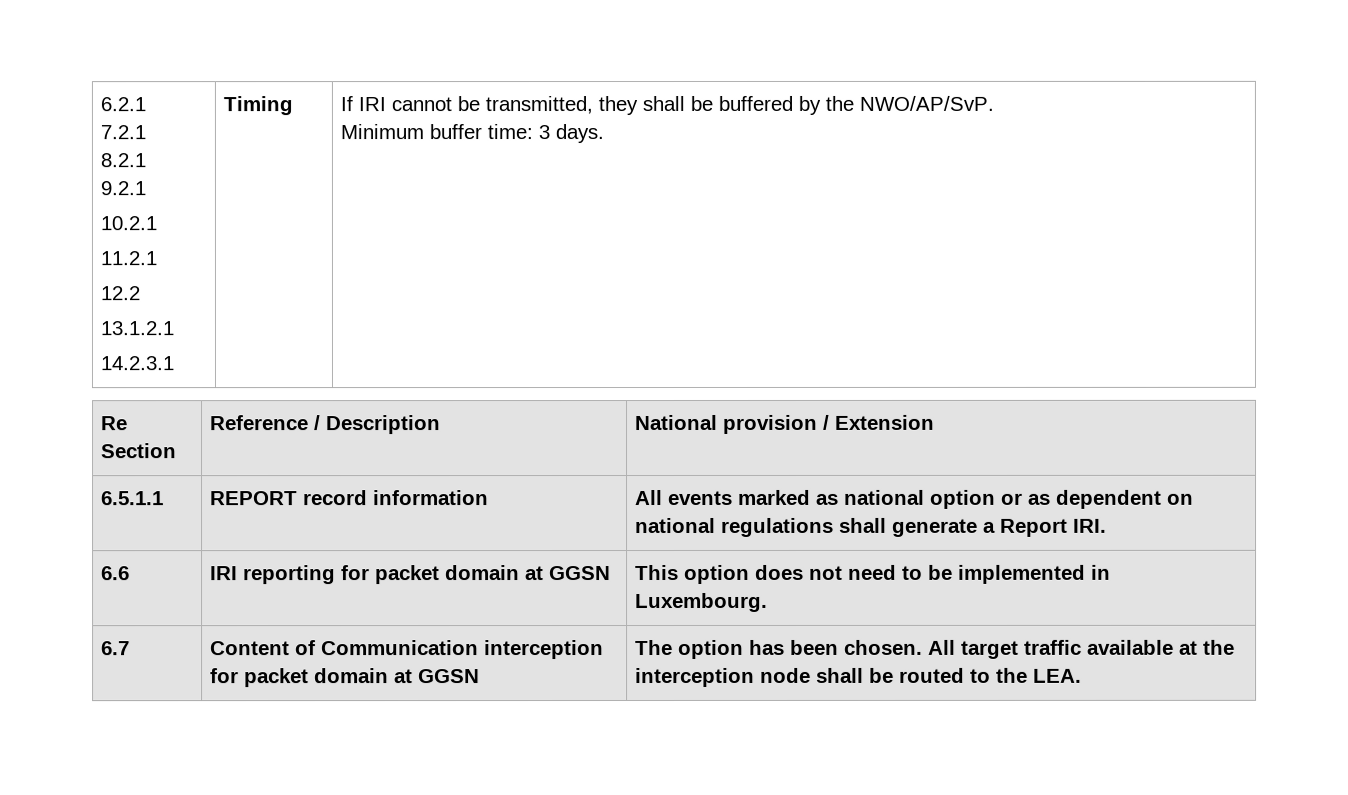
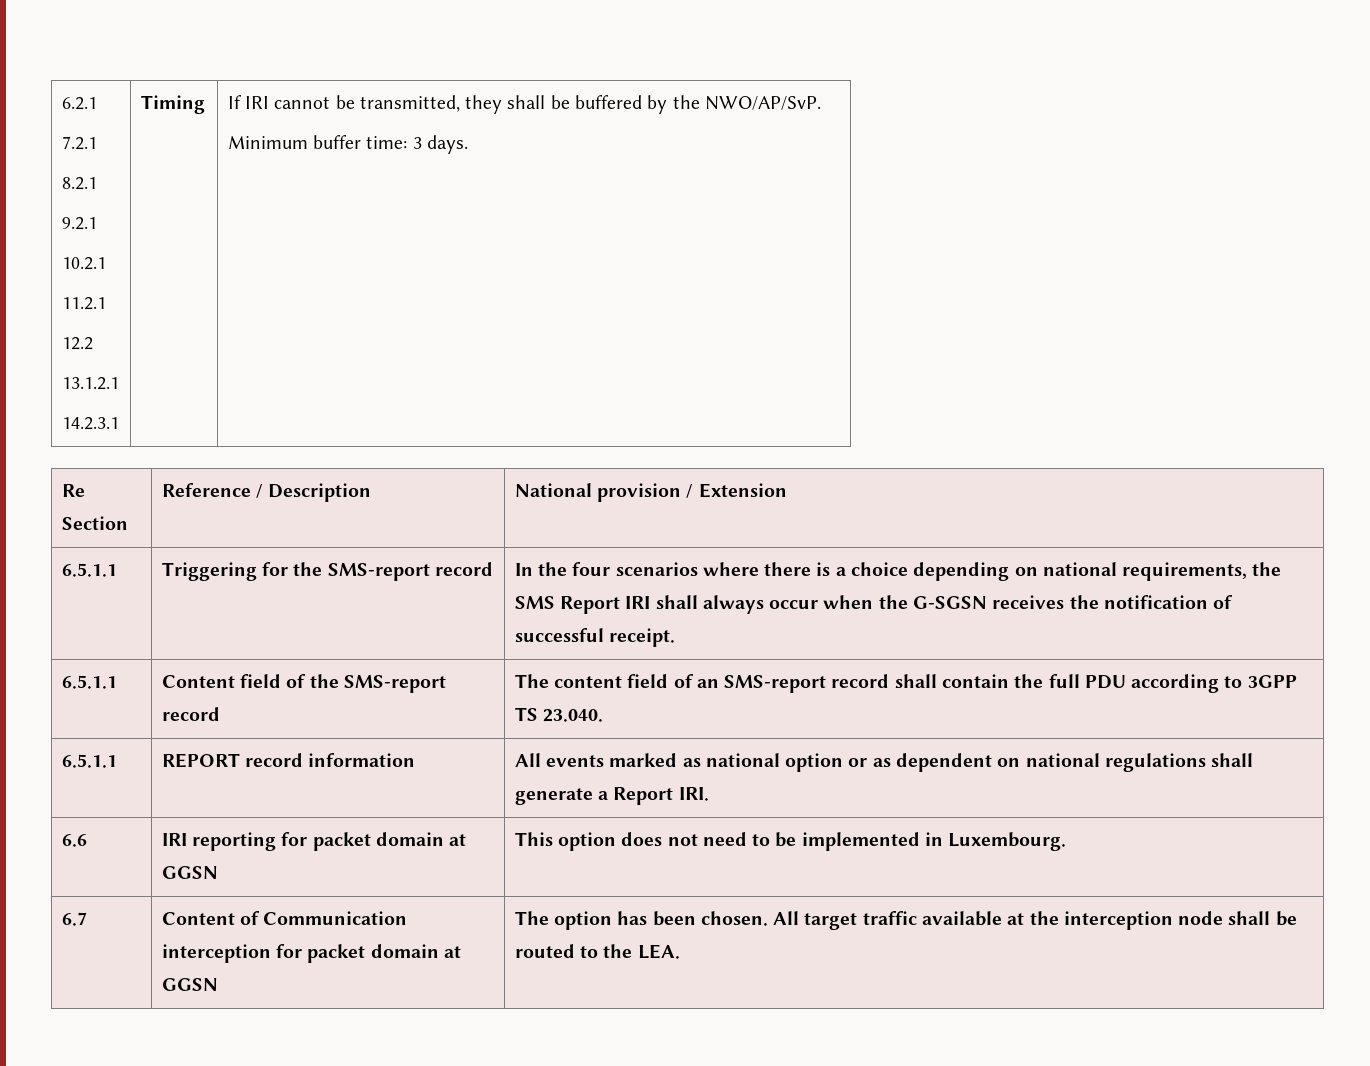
(935, 422) none -> [61,563,117,577] [161,562,493,581] [514,562,1282,581] [514,595,1234,614] [514,628,676,647] [61,675,117,689] [161,674,446,693] [161,707,220,721] [514,674,1297,693] [514,707,604,722] // 6.5.1.1 | Triggering for the SMS-report record | In the four scenarios where there is a choice depending on national requirements, the SMS Report IRI shall always occur when the G-SGSN receives the notification of successful receipt. // 6.5.1.1 | Content field of the SMS-report record | The content field of an SMS-report record shall contain the full PDU according to 3GPP TS 23.040.

